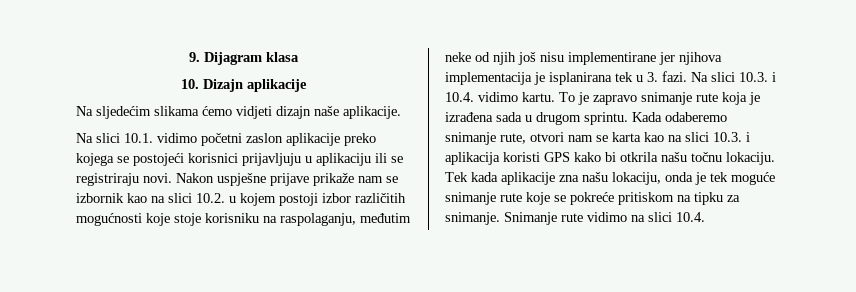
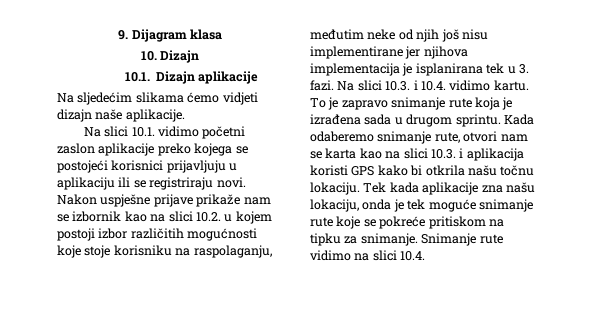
(243, 85) none -> [124,71,196,84] // 10.1. Dizajn

